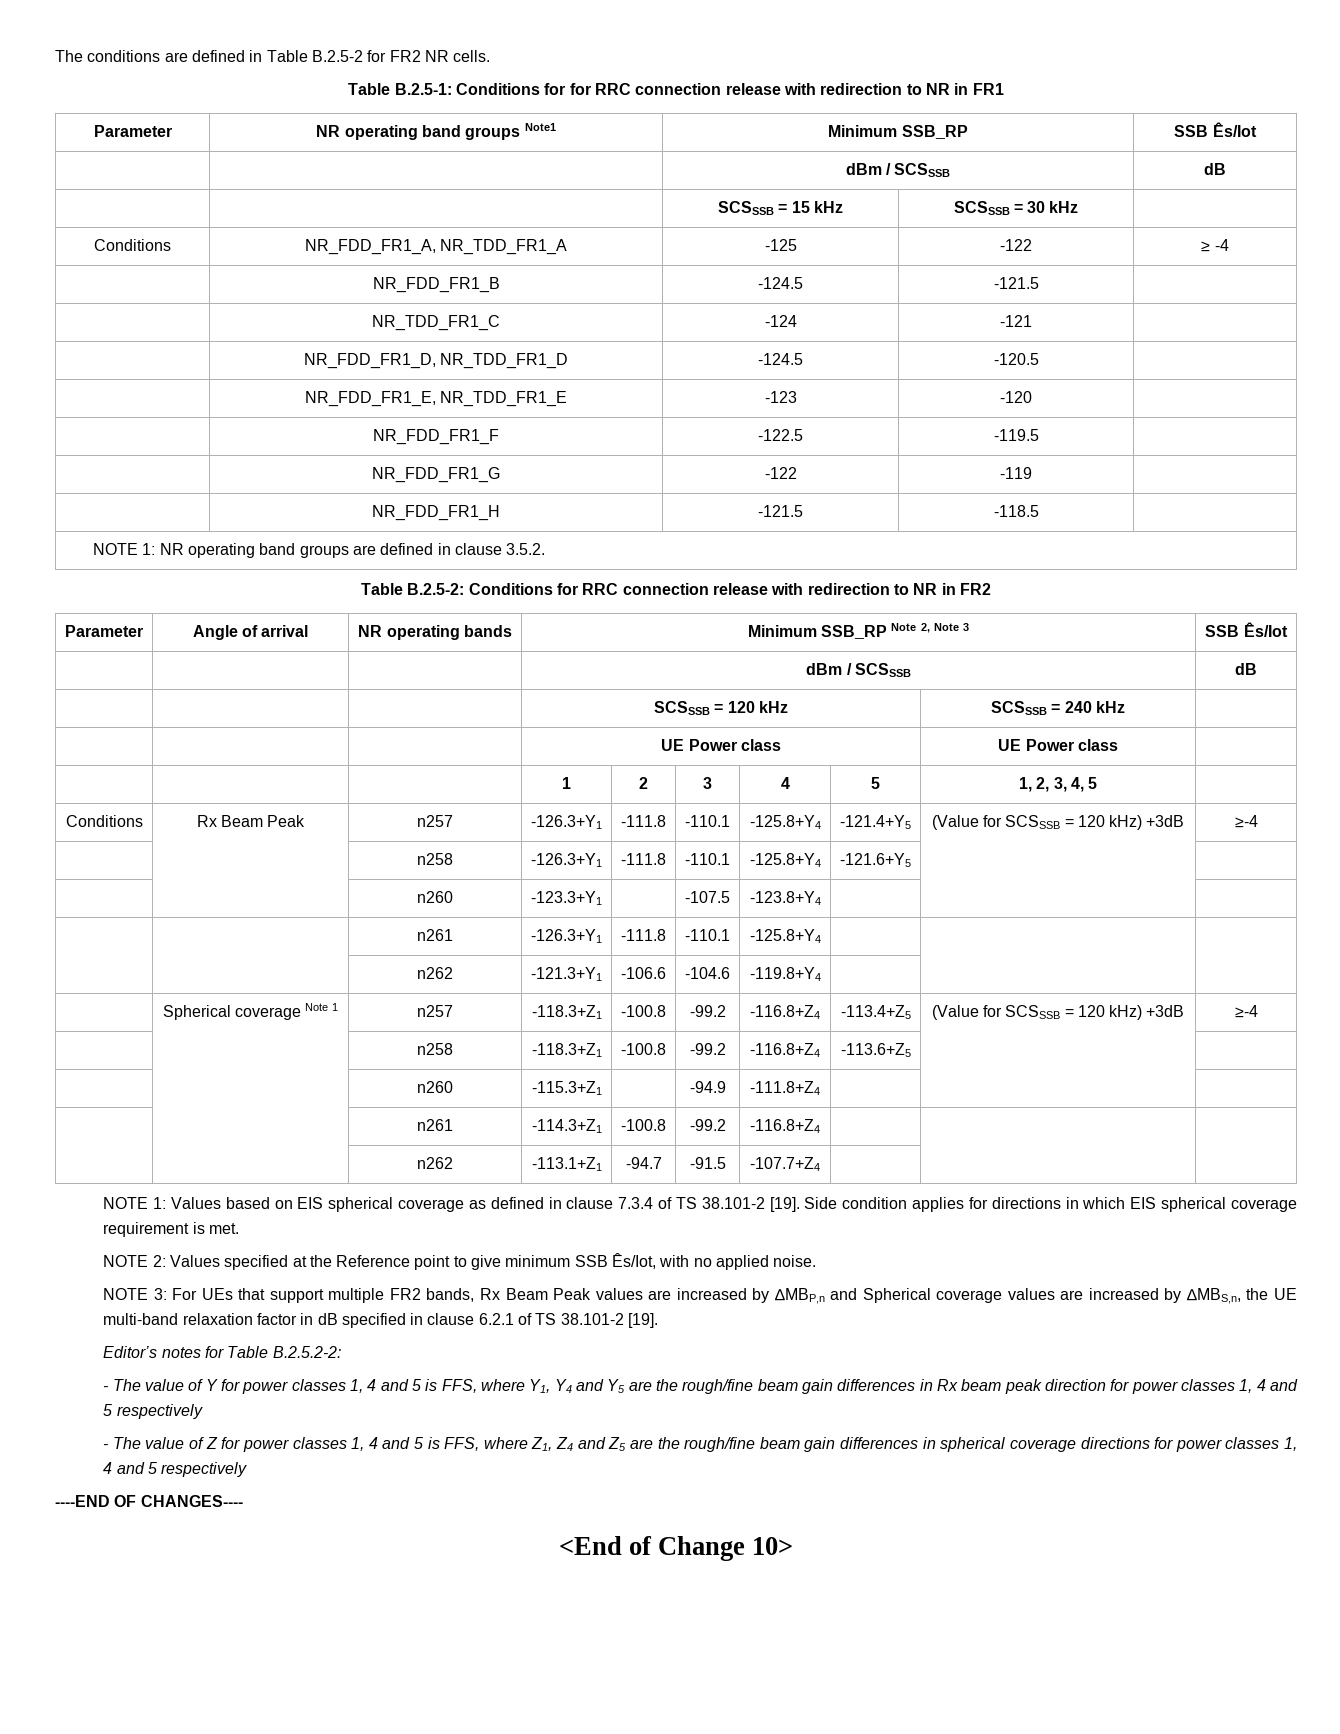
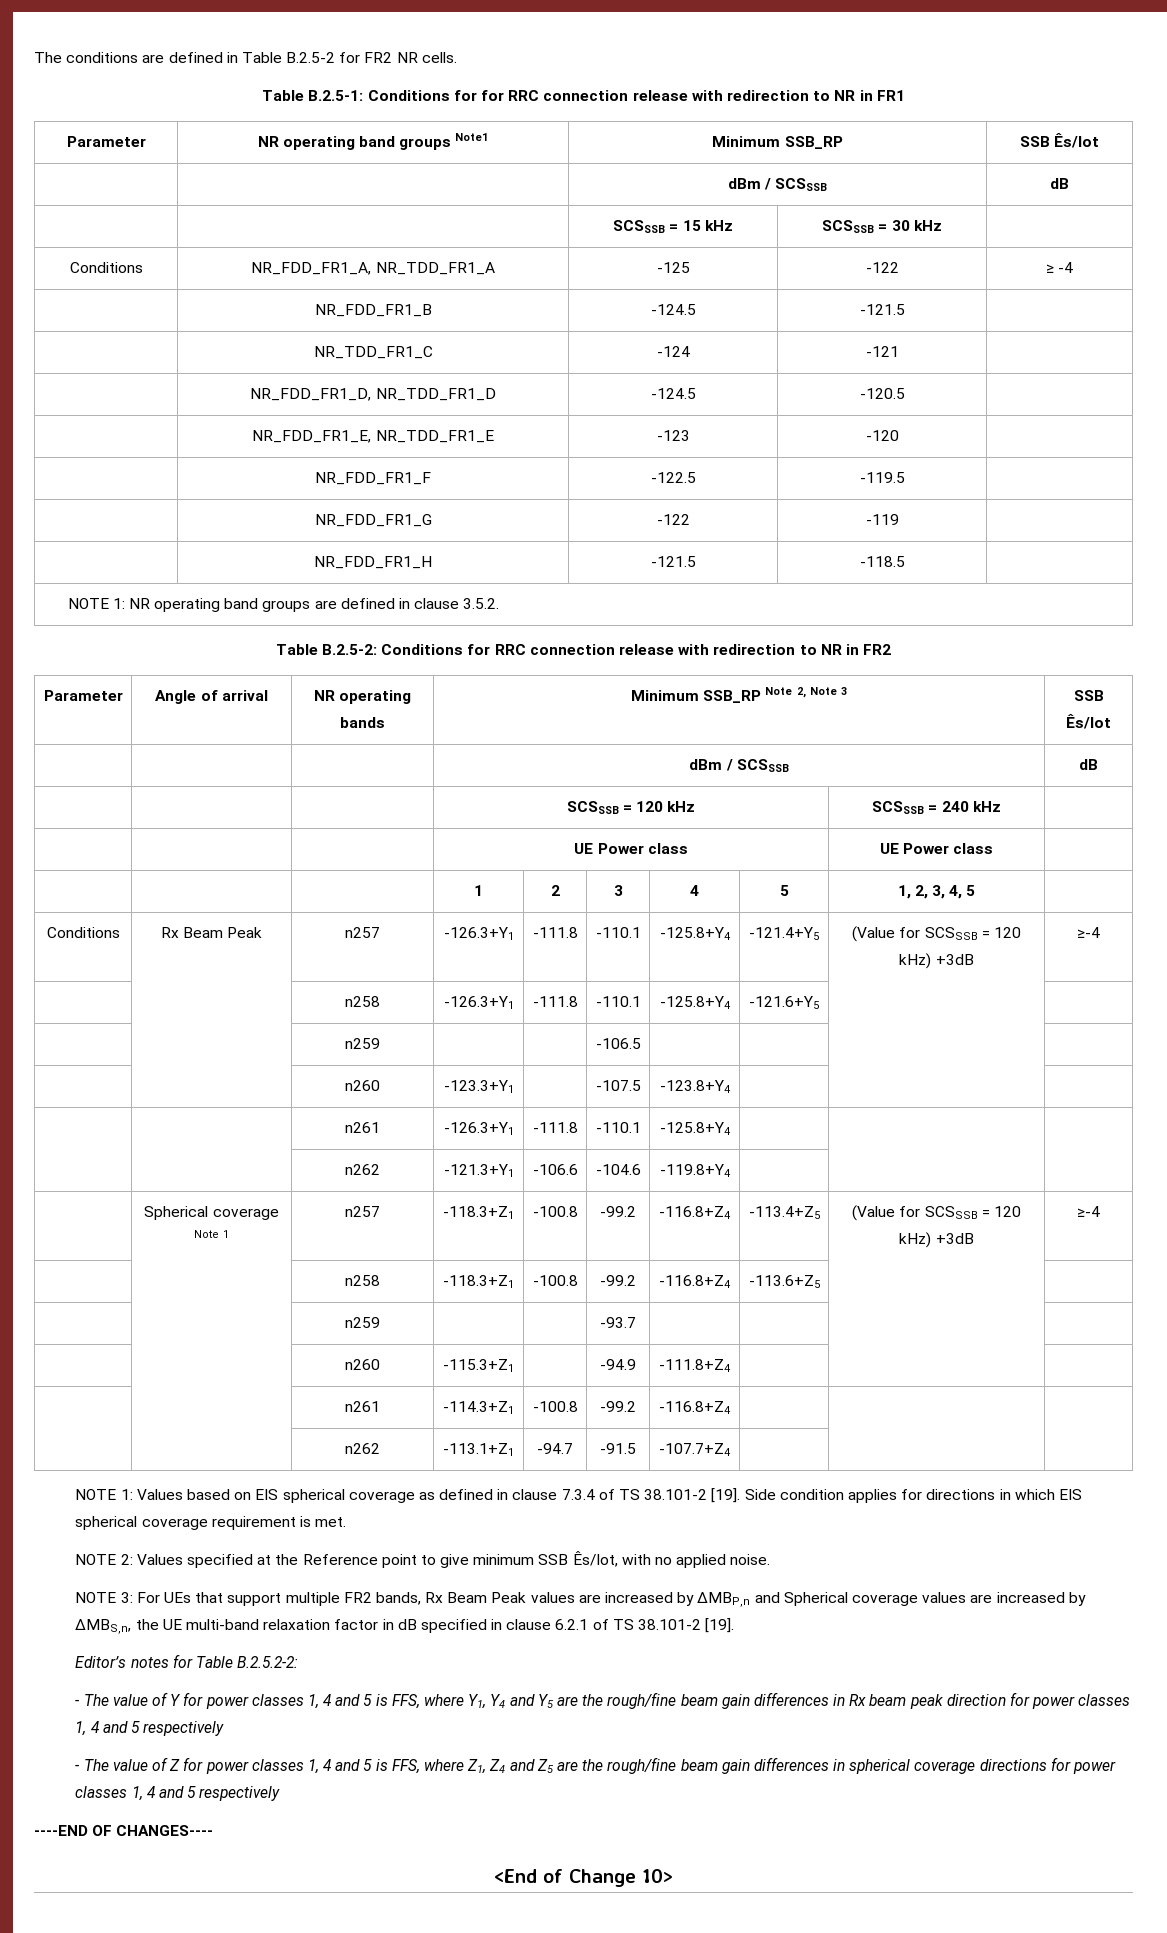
(911, 860) none -> [345,1038,380,1049] [595,1038,641,1049] // | | n259 | | | -106.5 | | | |
(911, 1050) none -> [345,1317,380,1328] [600,1317,636,1328] // | | n259 | | | -93.7 | | | |

